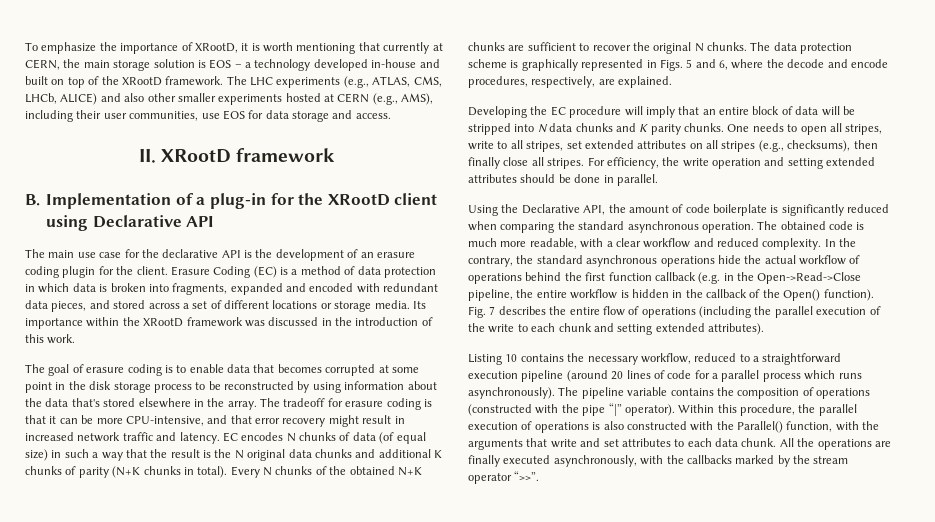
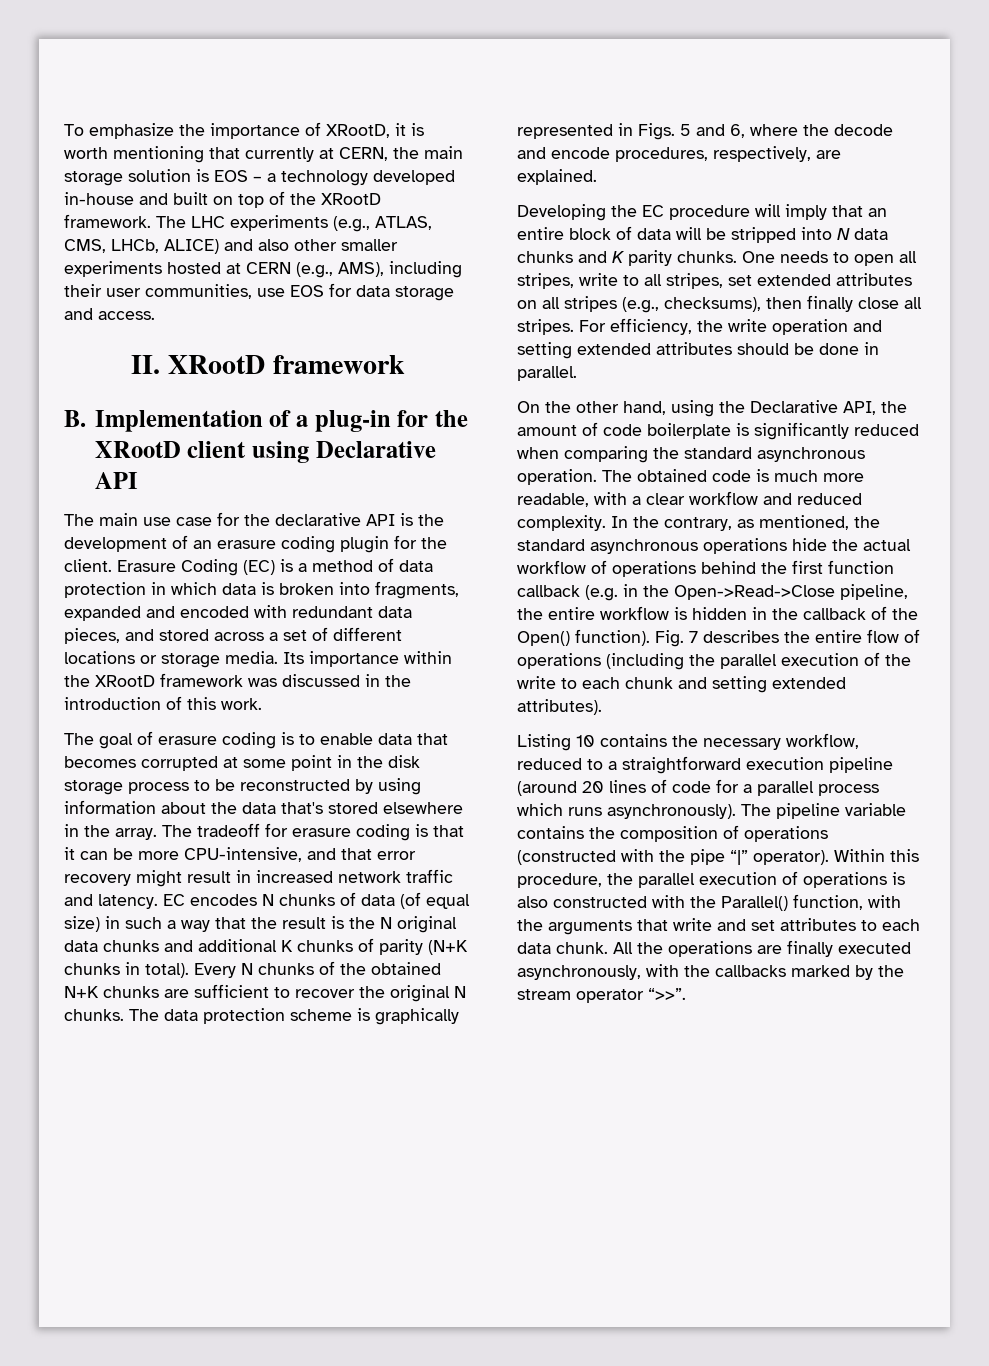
[468,205,498,216] Using -> [517,400,714,417] On the other hand, using
(513, 261) none -> [737,515,849,530] as mentioned,

